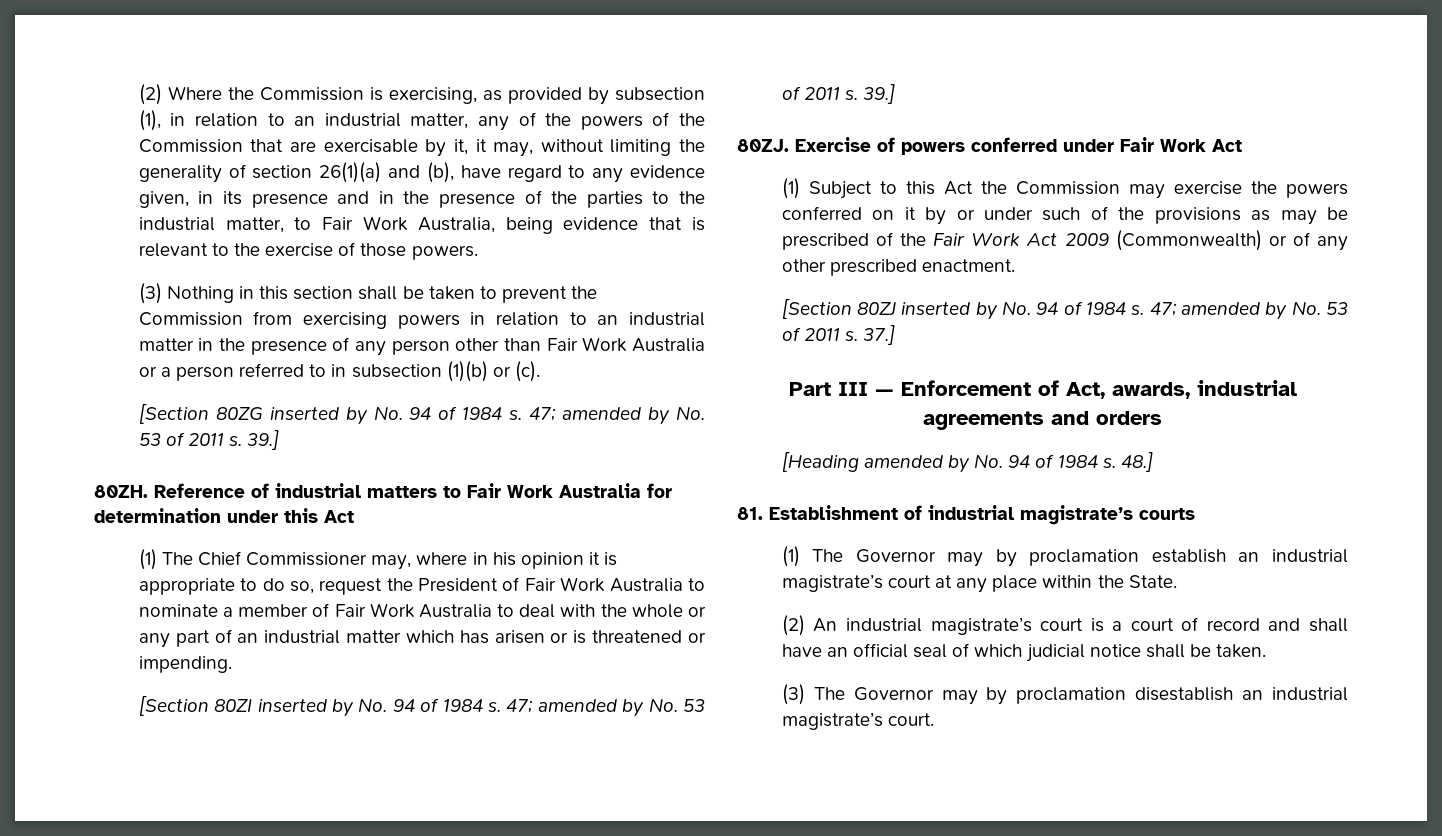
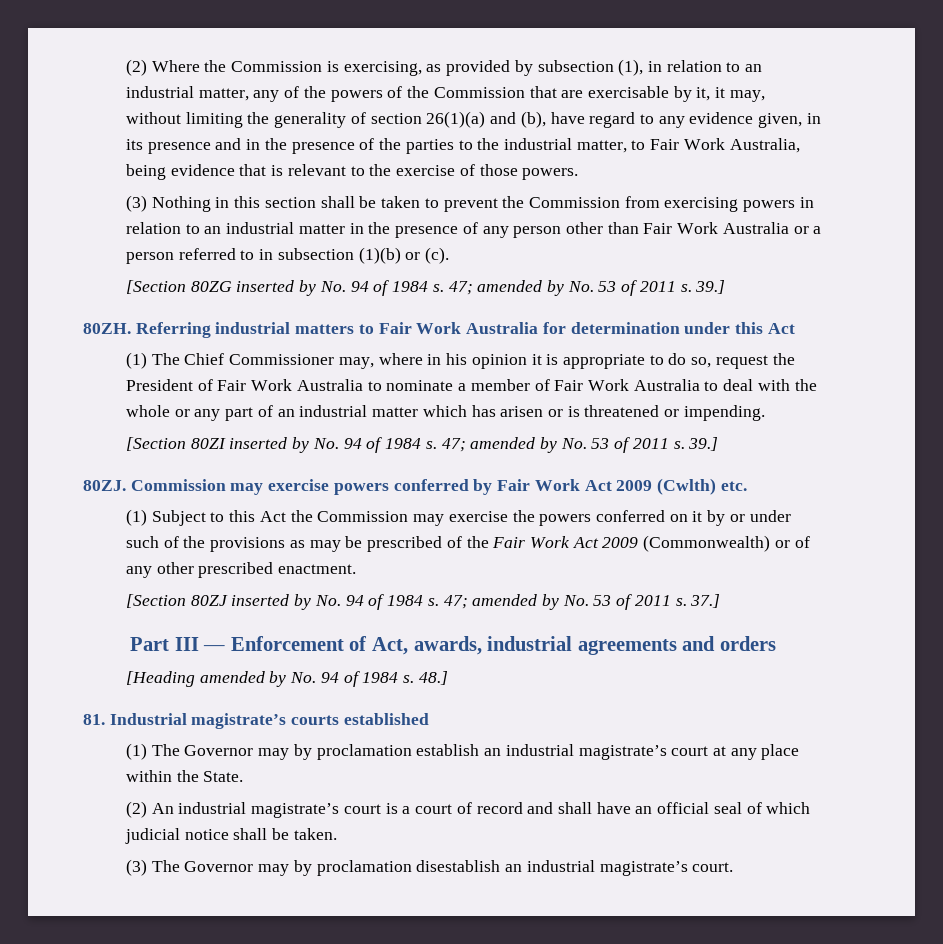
[154,483,269,498] Reference of -> [135,322,211,338] Referring
[795,137,1242,155] Exercise of powers conferred under Fair Work Act -> [130,478,747,495] Commission may exercise powers conferred by Fair Work Act 2009 (Cwlth) etc.
[769,505,1014,520] Establishment of industrial -> [109,713,187,725] Industrial
(1195, 514) none -> [343,713,429,725] established

